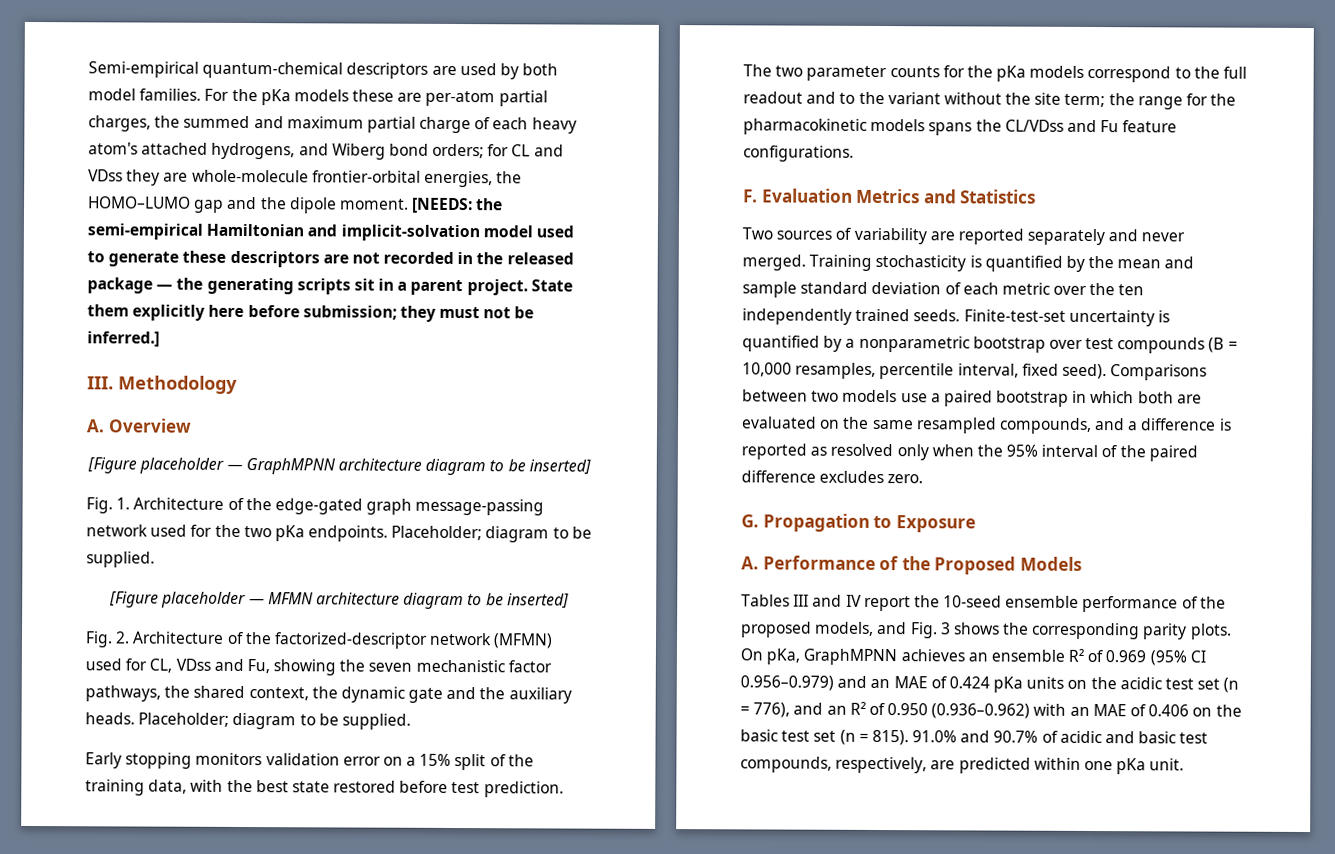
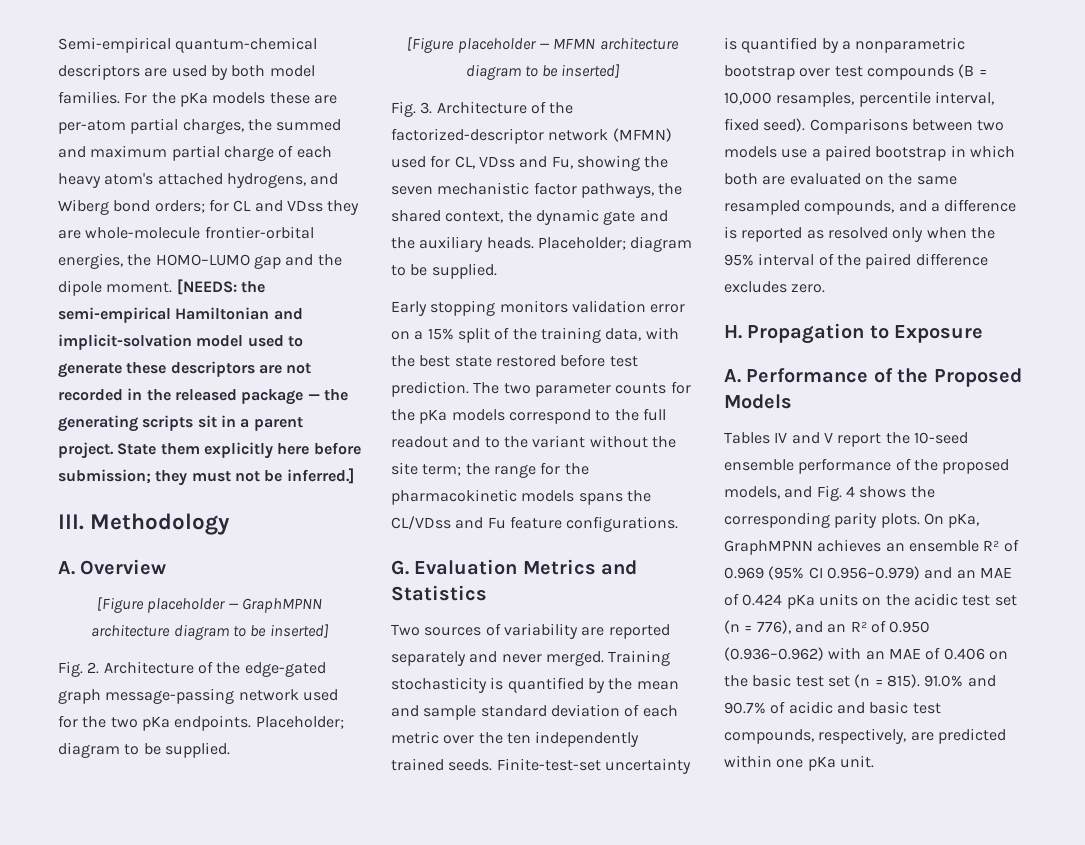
[116,497,131,510] 1. -> [87,662,100,674] 2.
[115,631,131,644] 2. -> [420,102,433,114] 3.
[743,189,758,203] F. -> [391,560,409,575] G.
[741,514,759,528] G. -> [724,325,742,339] H.
[793,594,862,607] III and IV -> [774,432,833,444] IV and V
[940,622,951,635] 3 -> [845,486,855,497] 4

